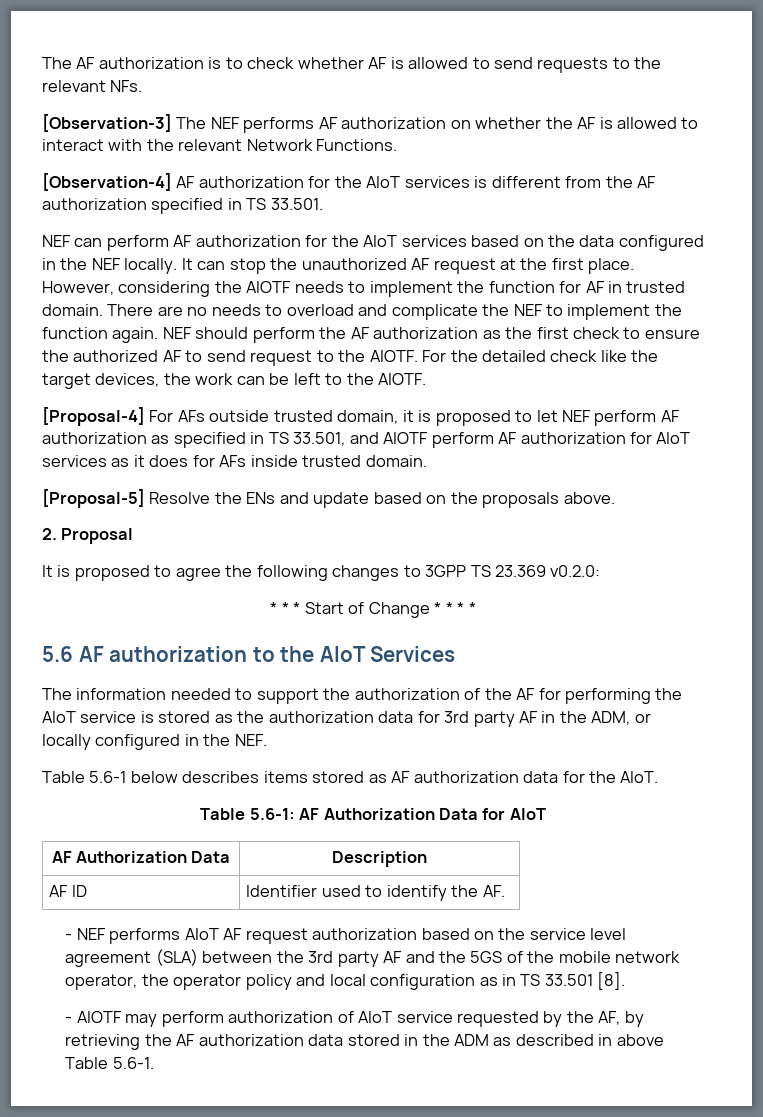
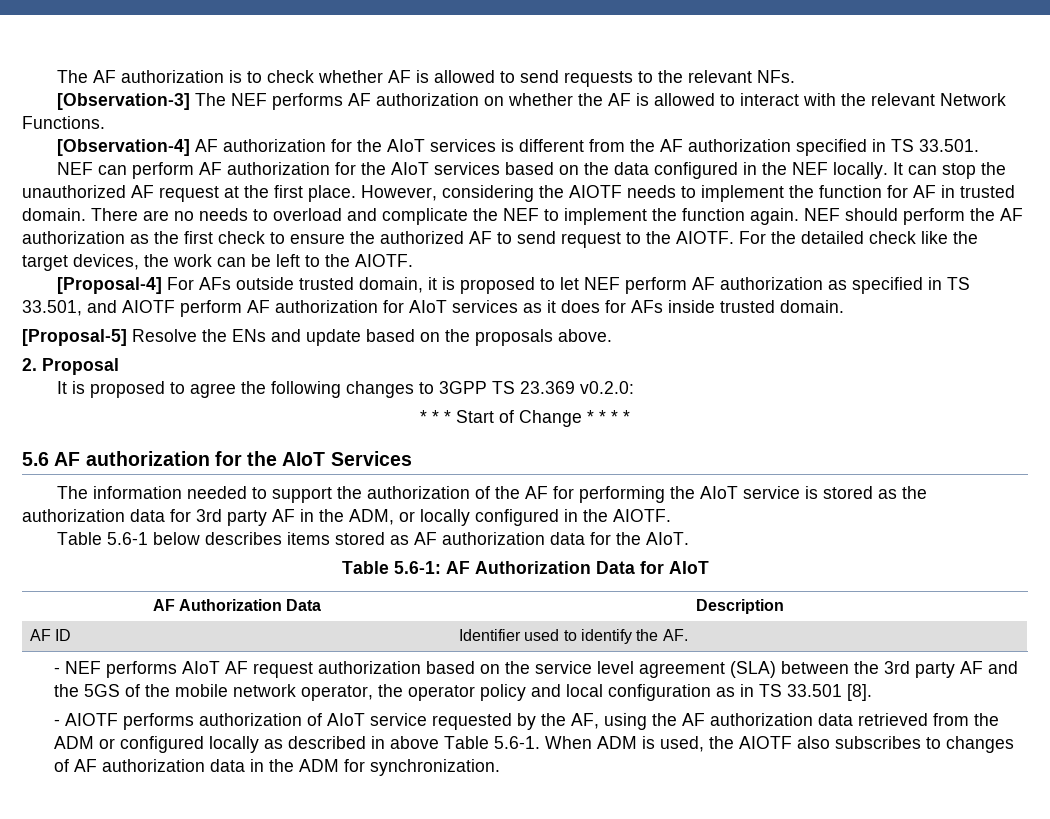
[252,647,275,662] to -> [214,451,242,466] for
[234,734,267,746] NEF. -> [613,509,671,522] AIOTF.
[125,1011,224,1027] may perform -> [122,713,194,730] performs
[624,1011,644,1027] [65,1034,141,1050] by retrieving -> [603,713,647,730] using
[347,1034,489,1046] stored in the ADM -> [857,713,999,726] [53,736,259,753] retrieved from the ADM or configured locally
(154, 1063) none -> [544,736,1014,753] [53,759,500,776] When ADM is used, the AIOTF also subscribes to changes of AF authorization data in the ADM for synchronization.

